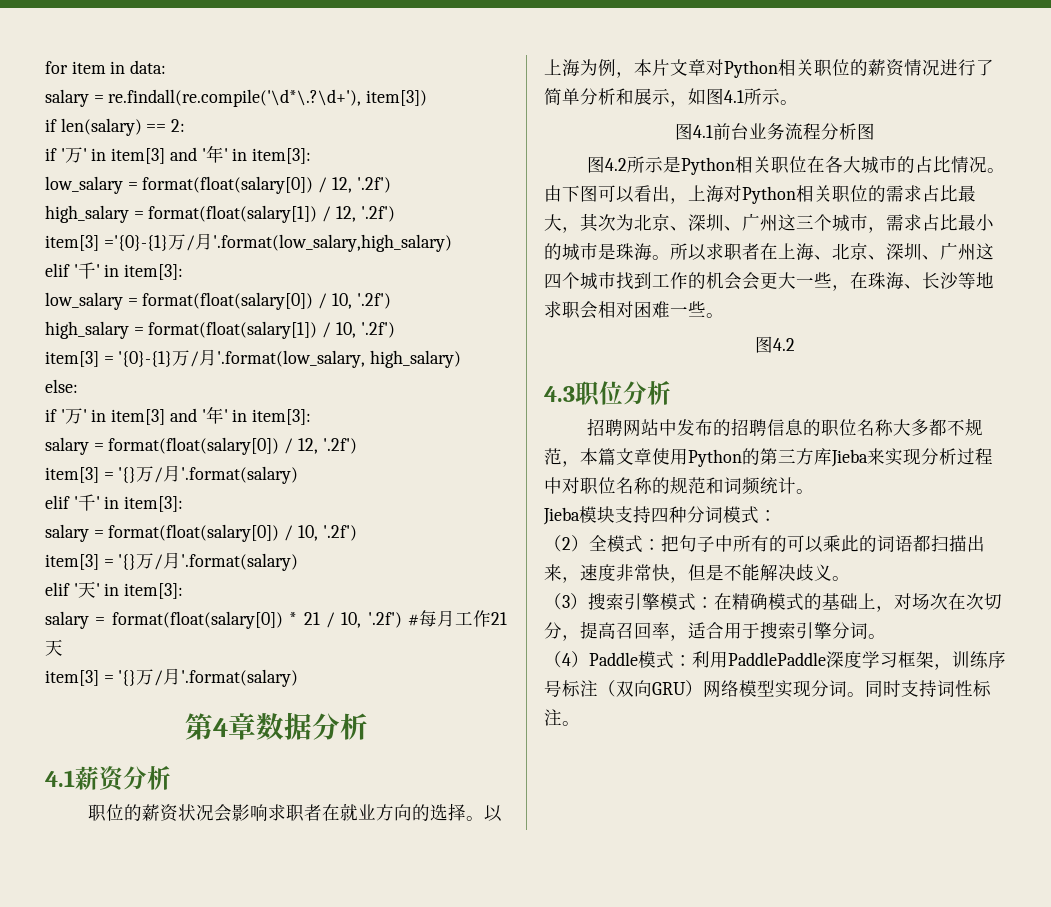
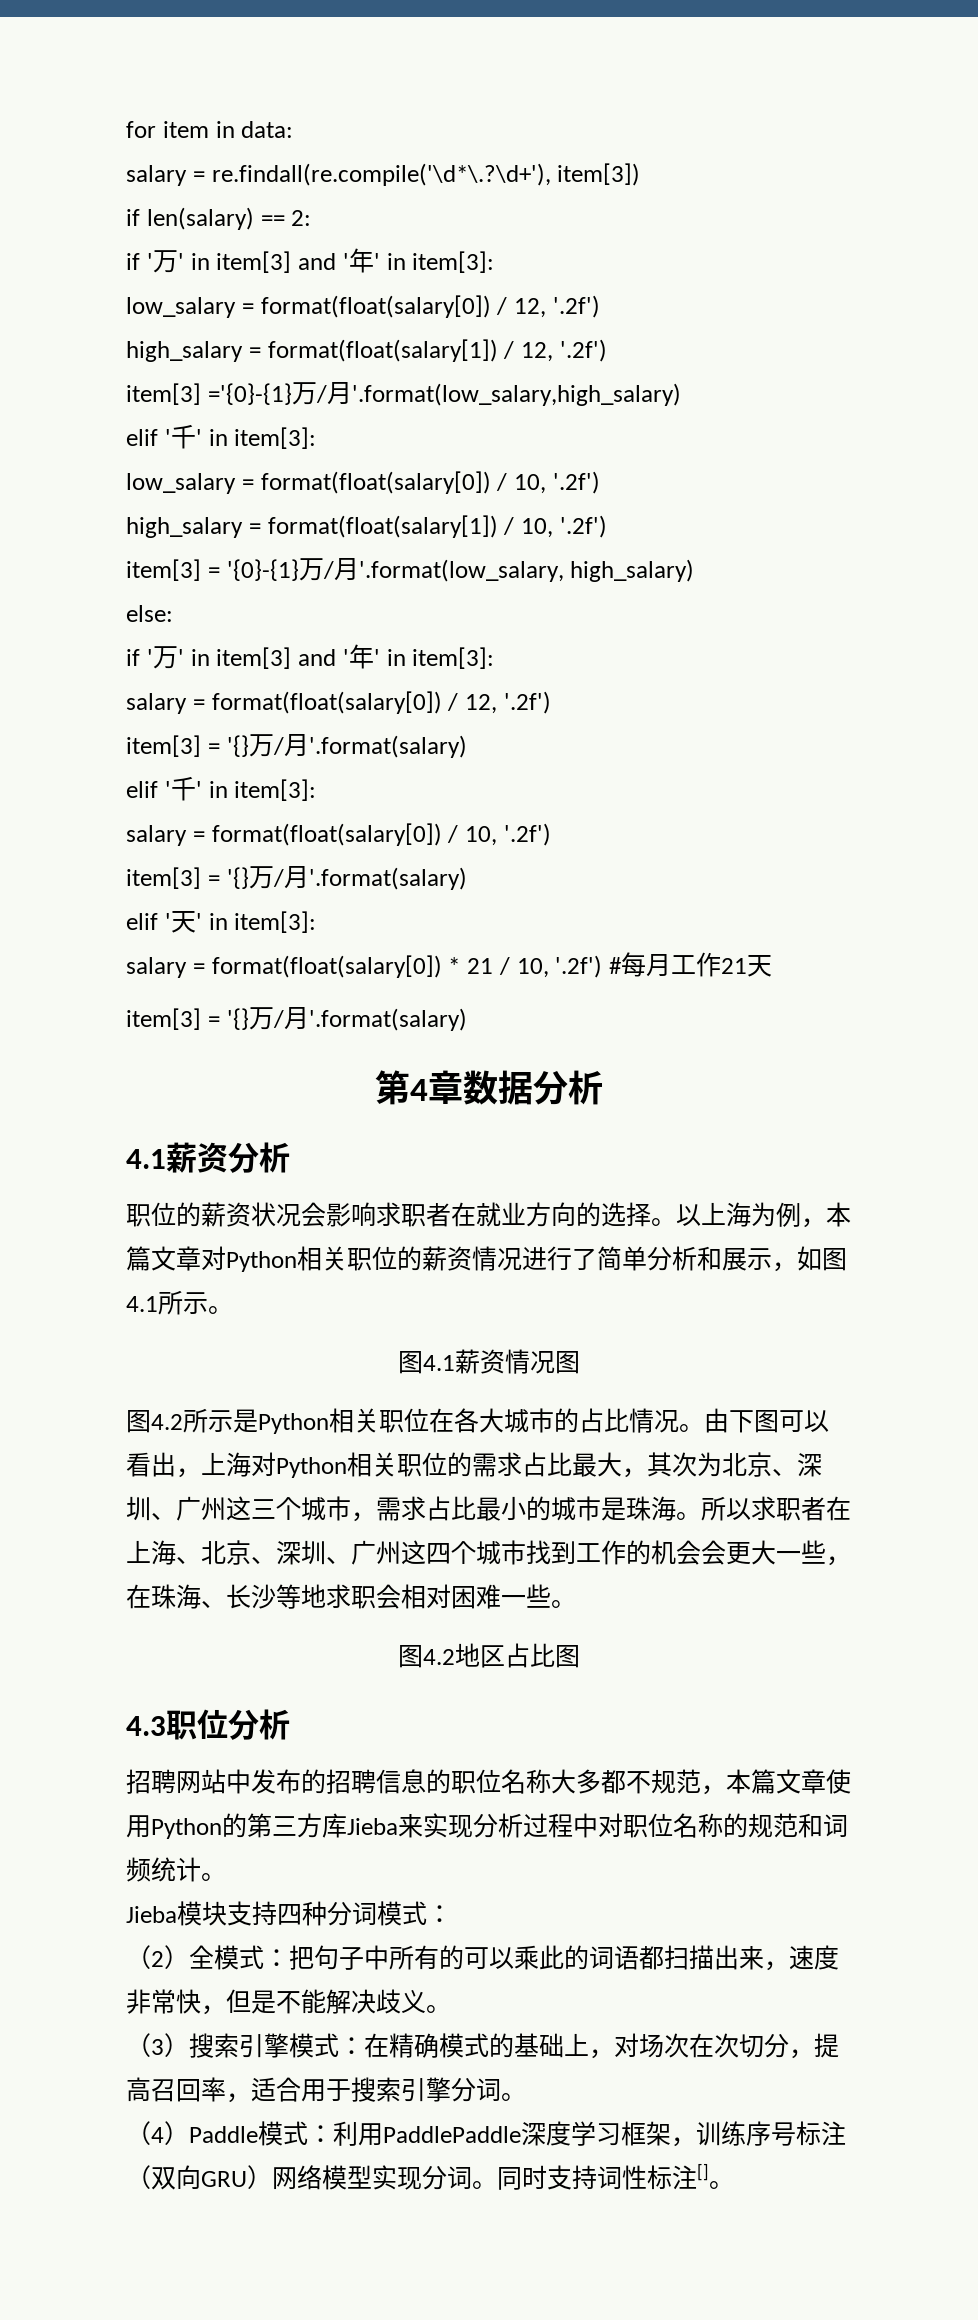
[652,59,670,76] 片 -> [126,1246,151,1271] 篇
[713,123,857,140] 前台业务流程分析 -> [455,1349,555,1374] 薪资情况
(795, 344) none -> [455,1643,580,1668] 地区占比图
(562, 717) none -> [697,2163,709,2181] []

